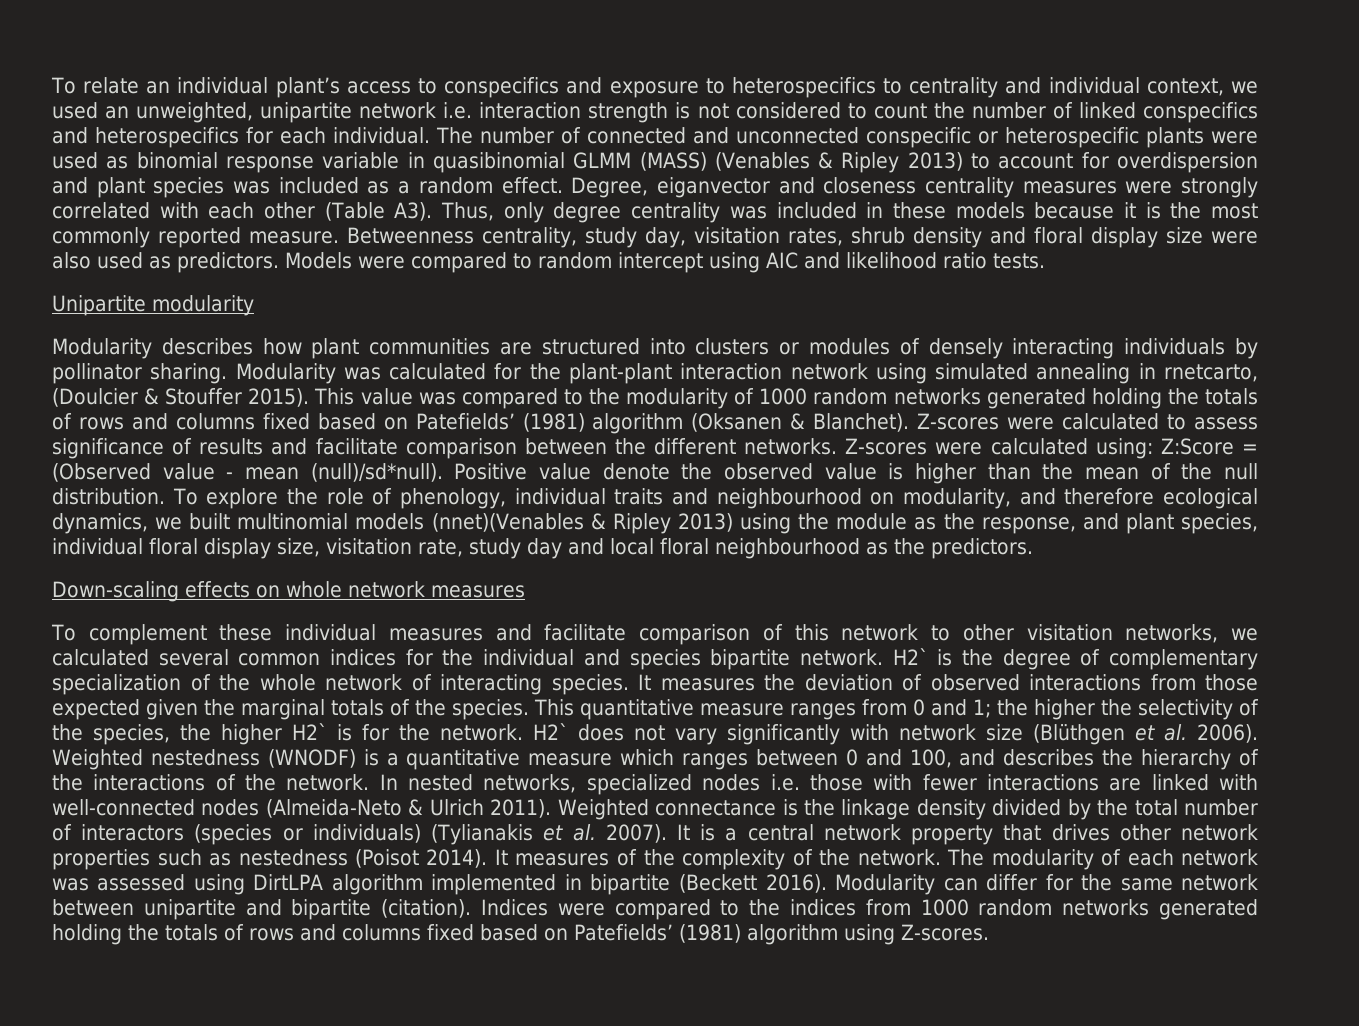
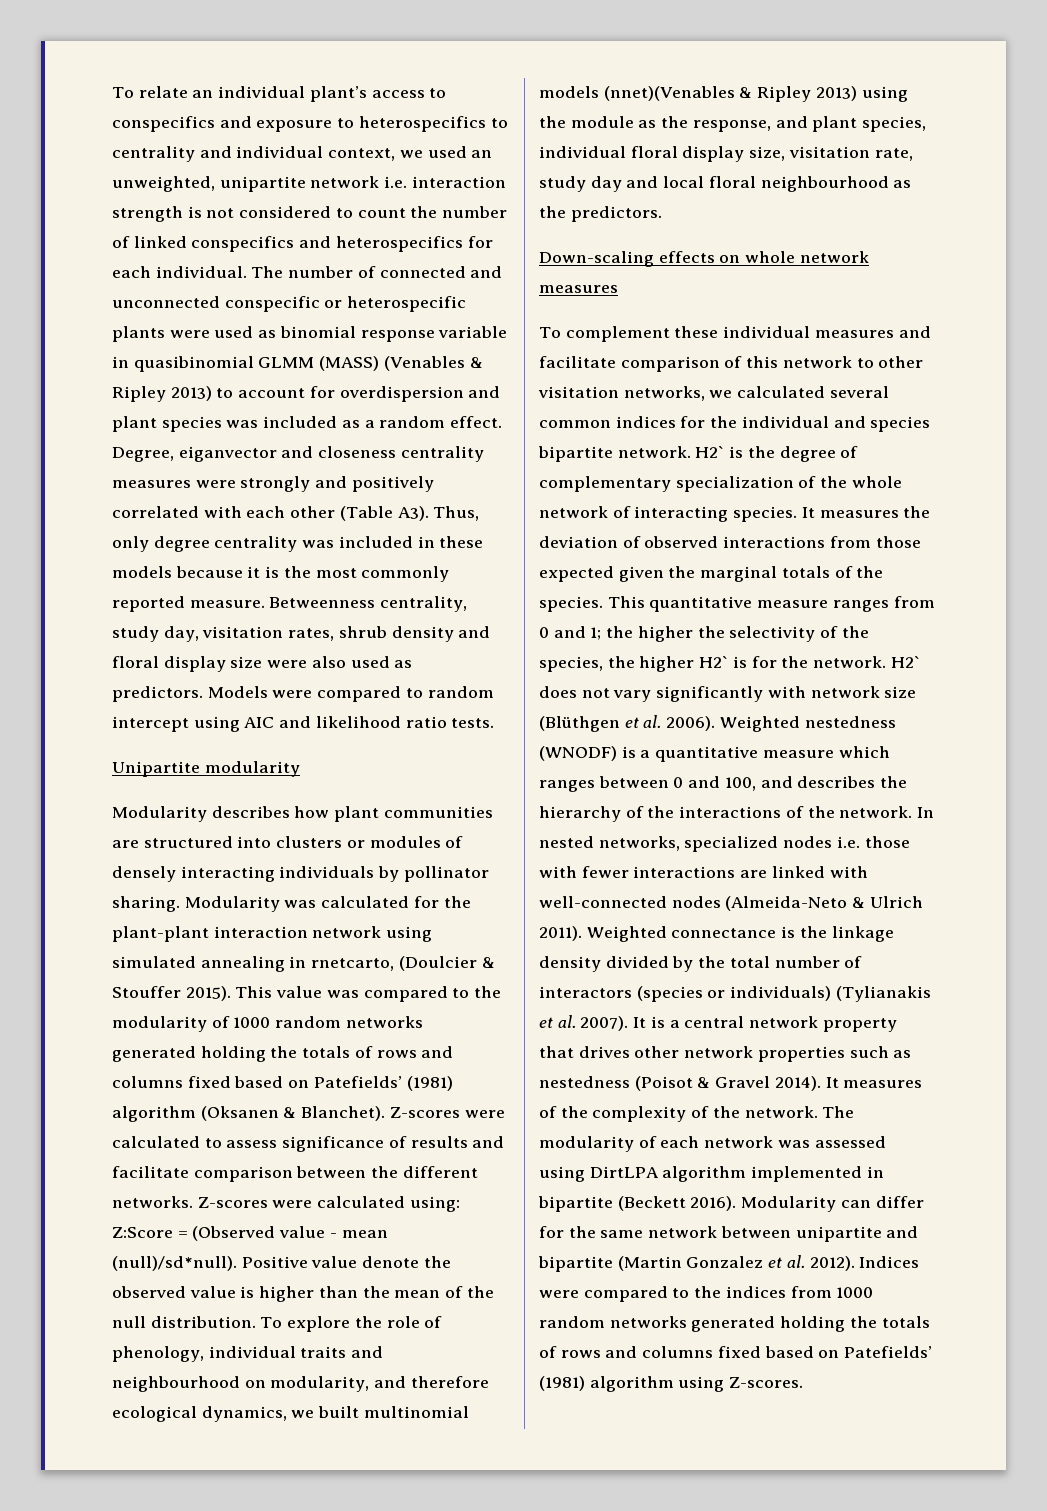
(1258, 187) none -> [315,476,434,492] and positively
(420, 858) none -> [697,1076,771,1088] & Gravel
[381,899,472,918] (citation). -> [617,1255,855,1271] (Martin Gonzalez et al. 2012).

